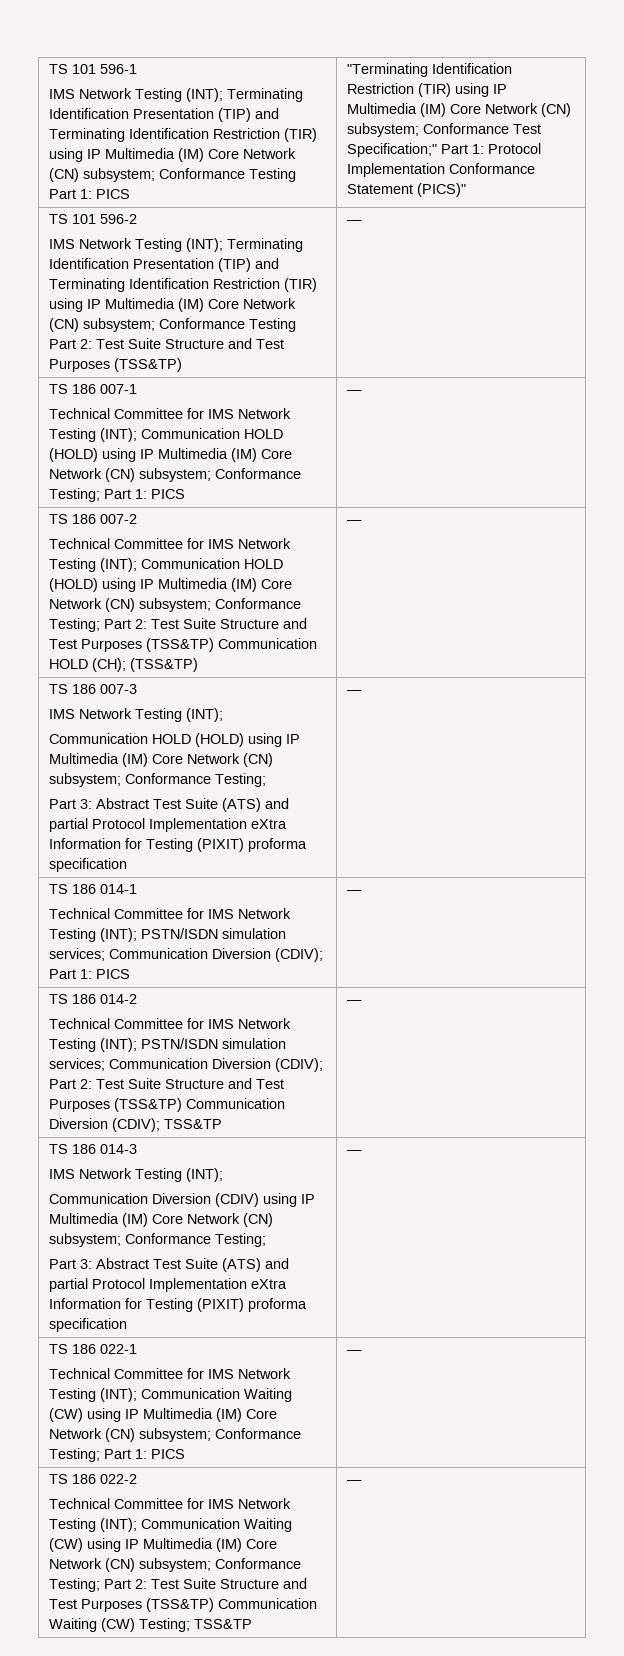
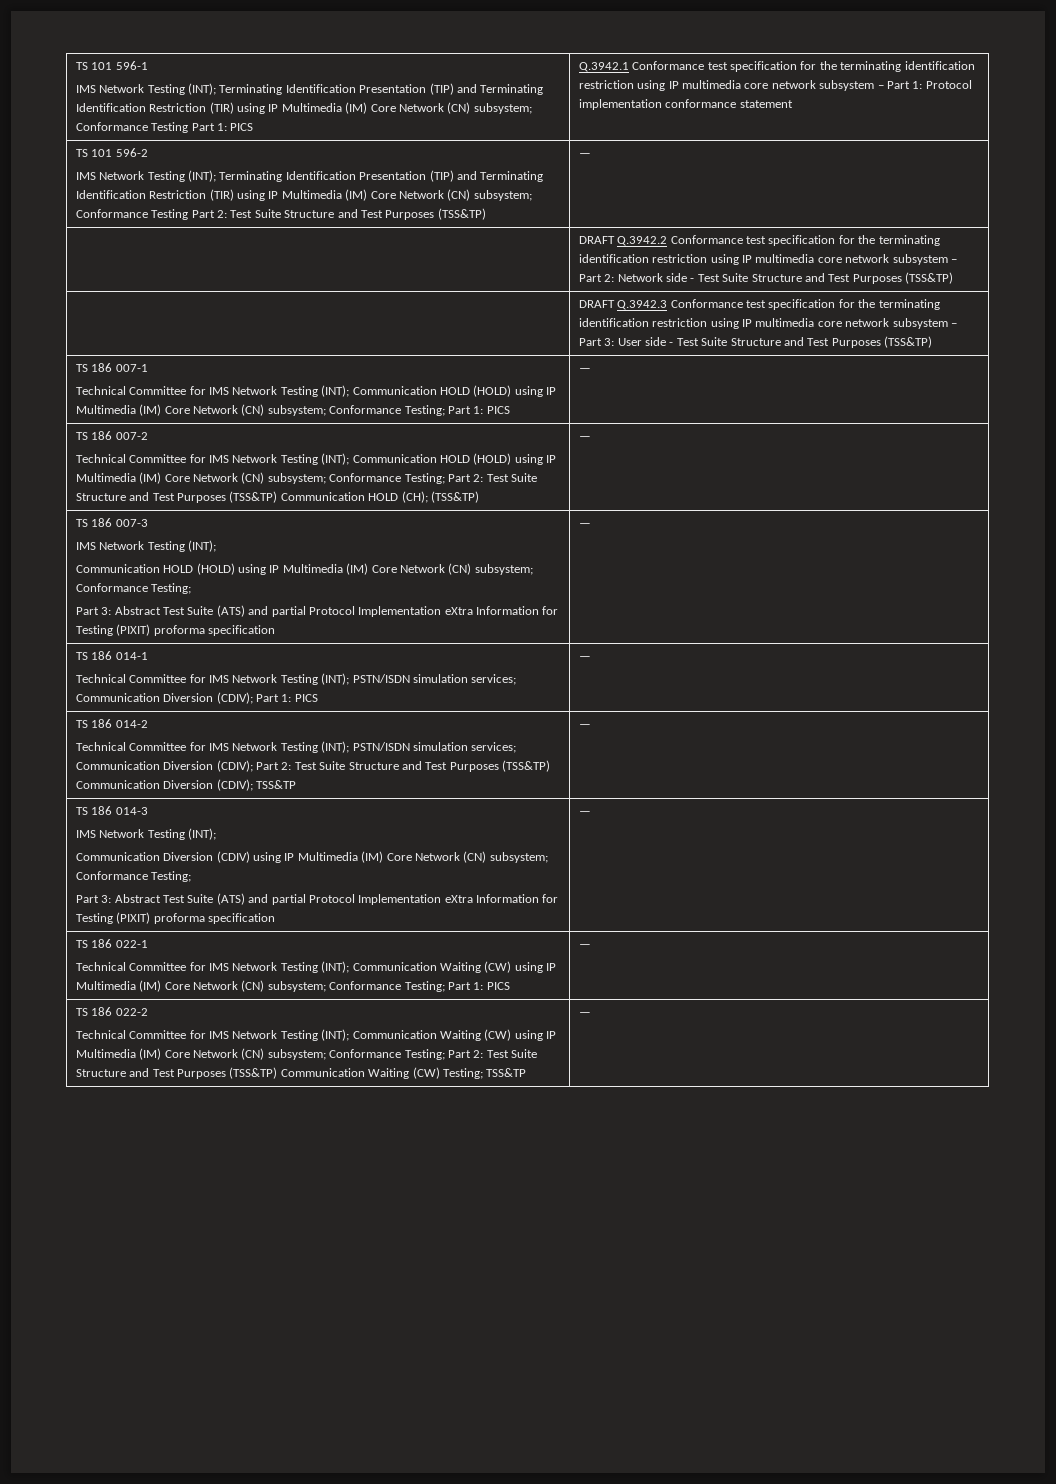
[347,63,513,77] [347,83,508,97] [347,103,572,117] [347,123,542,137] [347,143,542,157] [347,163,536,177] [347,183,467,197] "Terminating Identification Restriction (TIR) using IP Multimedia (IM) Core Network (CN) subsystem; Conformance Test Specification;" Part 1: Protocol Implementation Conformance Statement (PICS)" -> [578,61,975,72] [578,80,972,91] [578,99,793,110] Q.3942.1 Conformance test specification for the terminating identification restriction using IP multimedia core network subsystem – Part 1: Protocol implementation conformance statement
(363, 222) none -> [578,235,940,246] [578,254,957,265] [578,272,954,284] [578,299,940,310] [578,318,957,329] [578,336,933,348] // | DRAFT Q.3942.2 Conformance test specification for the terminating identification restriction using IP multimedia core network subsystem – Part 2: Network side - Test Suite Structure and Test Purposes (TSS&TP) // | DRAFT Q.3942.3 Conformance test specification for the terminating identification restriction using IP multimedia core network subsystem – Part 3: User side - Test Suite Structure and Test Purposes (TSS&TP)

